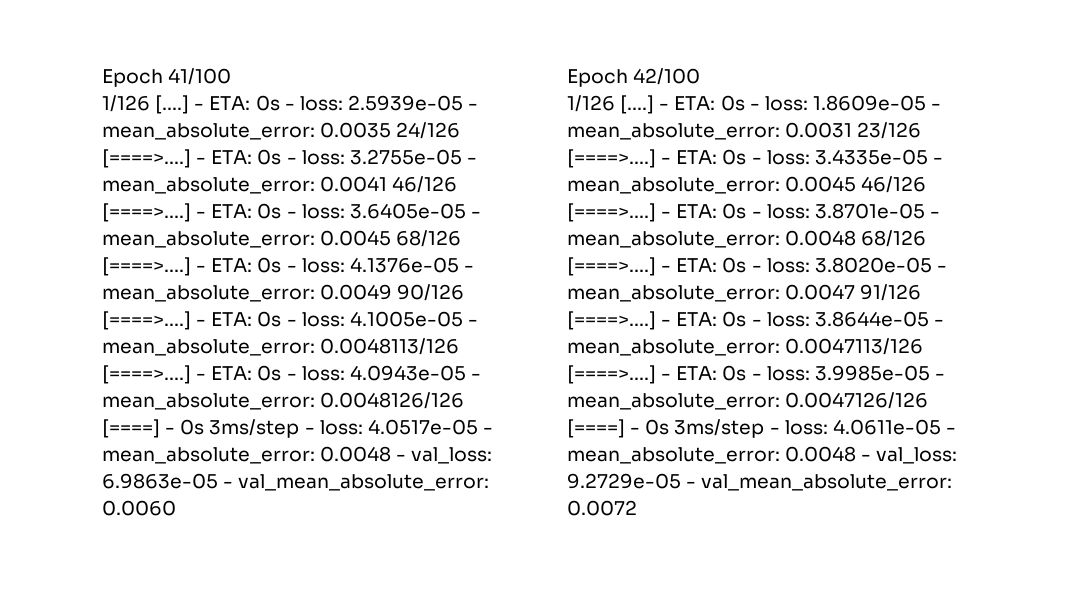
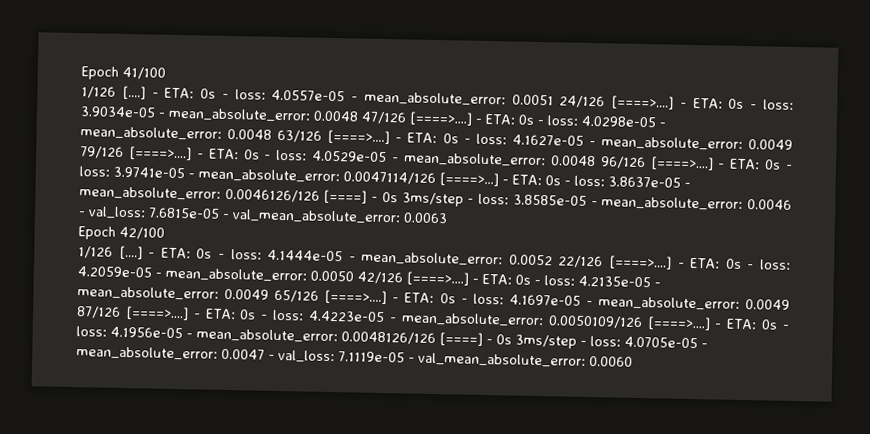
[347,95,479,111] [102,122,392,140] 2.5939e-05 - mean_absolute_error: 0.0035 -> [271,89,554,107] 4.0557e-05 - mean_absolute_error: 0.0051
[349,149,477,165] [102,176,458,194] [102,203,481,222] [102,230,462,248] [102,257,474,276] [102,284,465,302] [102,311,478,330] [102,338,460,356] [102,365,481,384] [102,392,465,410] [102,419,493,438] [102,446,493,464] [102,473,490,491] [102,500,176,516] 3.2755e-05 - mean_absolute_error: 0.0041 46/126 [====>....] - ETA: 0s - loss: 3.6405e-05 - mean_absolute_error: 0.0045 68/126 [====>....] - ETA: 0s - loss: 4.1376e-05 - mean_absolute_error: 0.0049 90/126 [====>....] - ETA: 0s - loss: 4.1005e-05 - mean_absolute_error: 0.0048113/126 [====>....] - ETA: 0s - loss: 4.0943e-05 - mean_absolute_error: 0.0048126/126 [====] - 0s 3ms/step - loss: 4.0517e-05 - mean_absolute_error: 0.0048 - val_loss: 6.9863e-05 - val_mean_absolute_error: 0.0060 -> [80,106,666,128] [80,126,793,151] [80,146,793,171] [79,166,691,188] [79,186,793,211] [78,206,448,225] 3.9034e-05 - mean_absolute_error: 0.0048 47/126 [====>....] - ETA: 0s - loss: 4.0298e-05 - mean_absolute_error: 0.0048 63/126 [====>....] - ETA: 0s - loss: 4.1627e-05 - mean_absolute_error: 0.0049 79/126 [====>....] - ETA: 0s - loss: 4.0529e-05 - mean_absolute_error: 0.0048 96/126 [====>....] - ETA: 0s - loss: 3.9741e-05 - mean_absolute_error: 0.0047114/126 [====>...] - ETA: 0s - loss: 3.8637e-05 - mean_absolute_error: 0.0046126/126 [====] - 0s 3ms/step - loss: 3.8585e-05 - mean_absolute_error: 0.0046 - val_loss: 7.6815e-05 - val_mean_absolute_error: 0.0063
[812,95,942,111] [567,122,922,140] [567,149,943,168] [567,176,927,194] [567,203,940,222] [567,230,927,248] [567,257,947,276] [567,284,922,302] [567,311,944,330] [567,338,924,356] [567,365,945,384] [567,392,929,410] [567,419,956,438] [567,446,958,464] [567,473,953,491] [567,500,637,516] 1.8609e-05 - mean_absolute_error: 0.0031 23/126 [====>....] - ETA: 0s - loss: 3.4335e-05 - mean_absolute_error: 0.0045 46/126 [====>....] - ETA: 0s - loss: 3.8701e-05 - mean_absolute_error: 0.0048 68/126 [====>....] - ETA: 0s - loss: 3.8020e-05 - mean_absolute_error: 0.0047 91/126 [====>....] - ETA: 0s - loss: 3.8644e-05 - mean_absolute_error: 0.0047113/126 [====>....] - ETA: 0s - loss: 3.9985e-05 - mean_absolute_error: 0.0047126/126 [====] - 0s 3ms/step - loss: 4.0611e-05 - mean_absolute_error: 0.0048 - val_loss: 9.2729e-05 - val_mean_absolute_error: 0.0072 -> [267,249,792,270] [77,266,661,288] [77,286,790,311] [76,306,790,331] [76,326,708,349] [76,346,633,368] 4.1444e-05 - mean_absolute_error: 0.0052 22/126 [====>....] - ETA: 0s - loss: 4.2059e-05 - mean_absolute_error: 0.0050 42/126 [====>....] - ETA: 0s - loss: 4.2135e-05 - mean_absolute_error: 0.0049 65/126 [====>....] - ETA: 0s - loss: 4.1697e-05 - mean_absolute_error: 0.0049 87/126 [====>....] - ETA: 0s - loss: 4.4223e-05 - mean_absolute_error: 0.0050109/126 [====>....] - ETA: 0s - loss: 4.1956e-05 - mean_absolute_error: 0.0048126/126 [====] - 0s 3ms/step - loss: 4.0705e-05 - mean_absolute_error: 0.0047 - val_loss: 7.1119e-05 - val_mean_absolute_error: 0.0060

